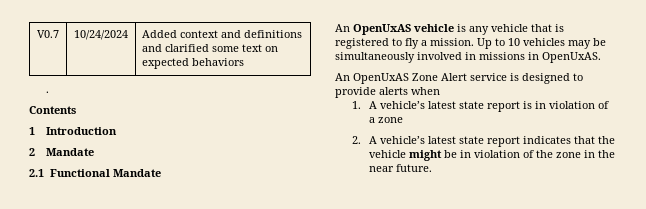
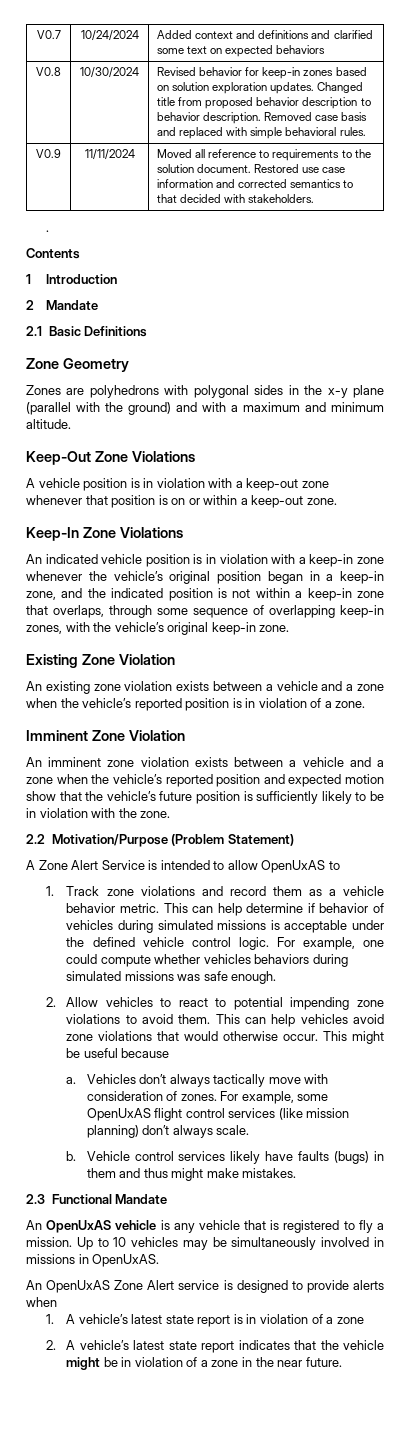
(245, 62) none -> [36,67,61,76] [80,67,139,78] [157,67,367,79] [157,82,364,94] [157,97,371,109] [157,112,368,124] [157,127,366,139] [36,149,61,158] [84,149,135,160] [157,149,371,161] [157,164,346,173] [157,179,354,188] [157,194,315,203] // V0.8 | 10/30/2024 | Revised behavior for keep-in zones based on solution exploration updates. Changed title from proposed behavior description to behavior description. Removed case basis and replaced with simple behavioral rules. // V0.9 | 11/11/2024 | Moved all reference to requirements to the solution document. Restored use case information and corrected semantics to that decided with stakeholders.
(44, 173) none -> [48,326,148,337] [26,358,129,372] [26,385,384,398] [26,402,384,415] [26,419,71,429] [26,451,195,465] [26,478,329,491] [26,495,337,508] [26,527,183,541] [26,554,385,567] [26,571,384,584] [26,588,384,601] [26,605,384,618] [26,622,290,635] [26,654,175,668] [26,681,385,694] [26,698,366,711] [26,730,185,741] [26,757,385,767] [26,774,384,787] [26,791,384,804] [26,808,171,818] [26,834,294,847] [26,860,340,873] [46,886,384,896] [66,903,384,916] [66,920,384,933] [66,937,384,950] [66,954,348,967] [66,971,277,984] [46,997,384,1010] [66,1014,384,1027] [66,1031,384,1044] [66,1048,170,1058] [66,1074,329,1087] [86,1091,329,1104] [86,1108,350,1121] [86,1125,250,1138] [66,1151,384,1164] [86,1168,297,1181] [26,1194,45,1204] Basic Definitions // Zone Geometry // Zones are polyhedrons with polygonal sides in the x-y plane (parallel with the ground) and with a maximum and minimum altitude. // Keep-Out Zone Violations // A vehicle position is in violation with a keep-out zone whenever that position is on or within a keep-out zone. // Keep-In Zone Violations // An indicated vehicle position is in violation with a keep-in zone whenever the vehicle’s original position began in a keep-in zone, and the indicated position is not within a keep-in zone that overlaps, through some sequence of overlapping keep-in zones, with the vehicle’s original keep-in zone. // Existing Zone Violation // An existing zone violation exists between a vehicle and a zone when the vehicle’s reported position is in violation of a zone. // Imminent Zone Violation // An imminent zone violation exists between a vehicle and a zone when the vehicle’s reported position and expected motion show that the vehicle’s future position is sufficiently likely to be in violation with the zone. // 2.2 Motivation/Purpose (Problem Statement) // A Zone Alert Service is intended to allow OpenUxAS to // 1. Track zone violations and record them as a vehicle behavior metric. This can help determine if behavior of vehicles during simulated missions is acceptable under the defined vehicle control logic. For example, one could compute whether vehicles behaviors during simulated missions was safe enough. // 2. Allow vehicles to react to potential impending zone violations to avoid them. This can help vehicles avoid zone violations that would otherwise occur. This might be useful because // a. Vehicles don’t always tactically move with consideration of zones. For example, some OpenUxAS flight control services (like mission planning) don’t always scale. // b. Vehicle control services likely have faults (bugs) in them and thus might make mistakes. // 2.3
[536,150,554,158] the -> [200,1360,208,1367] a

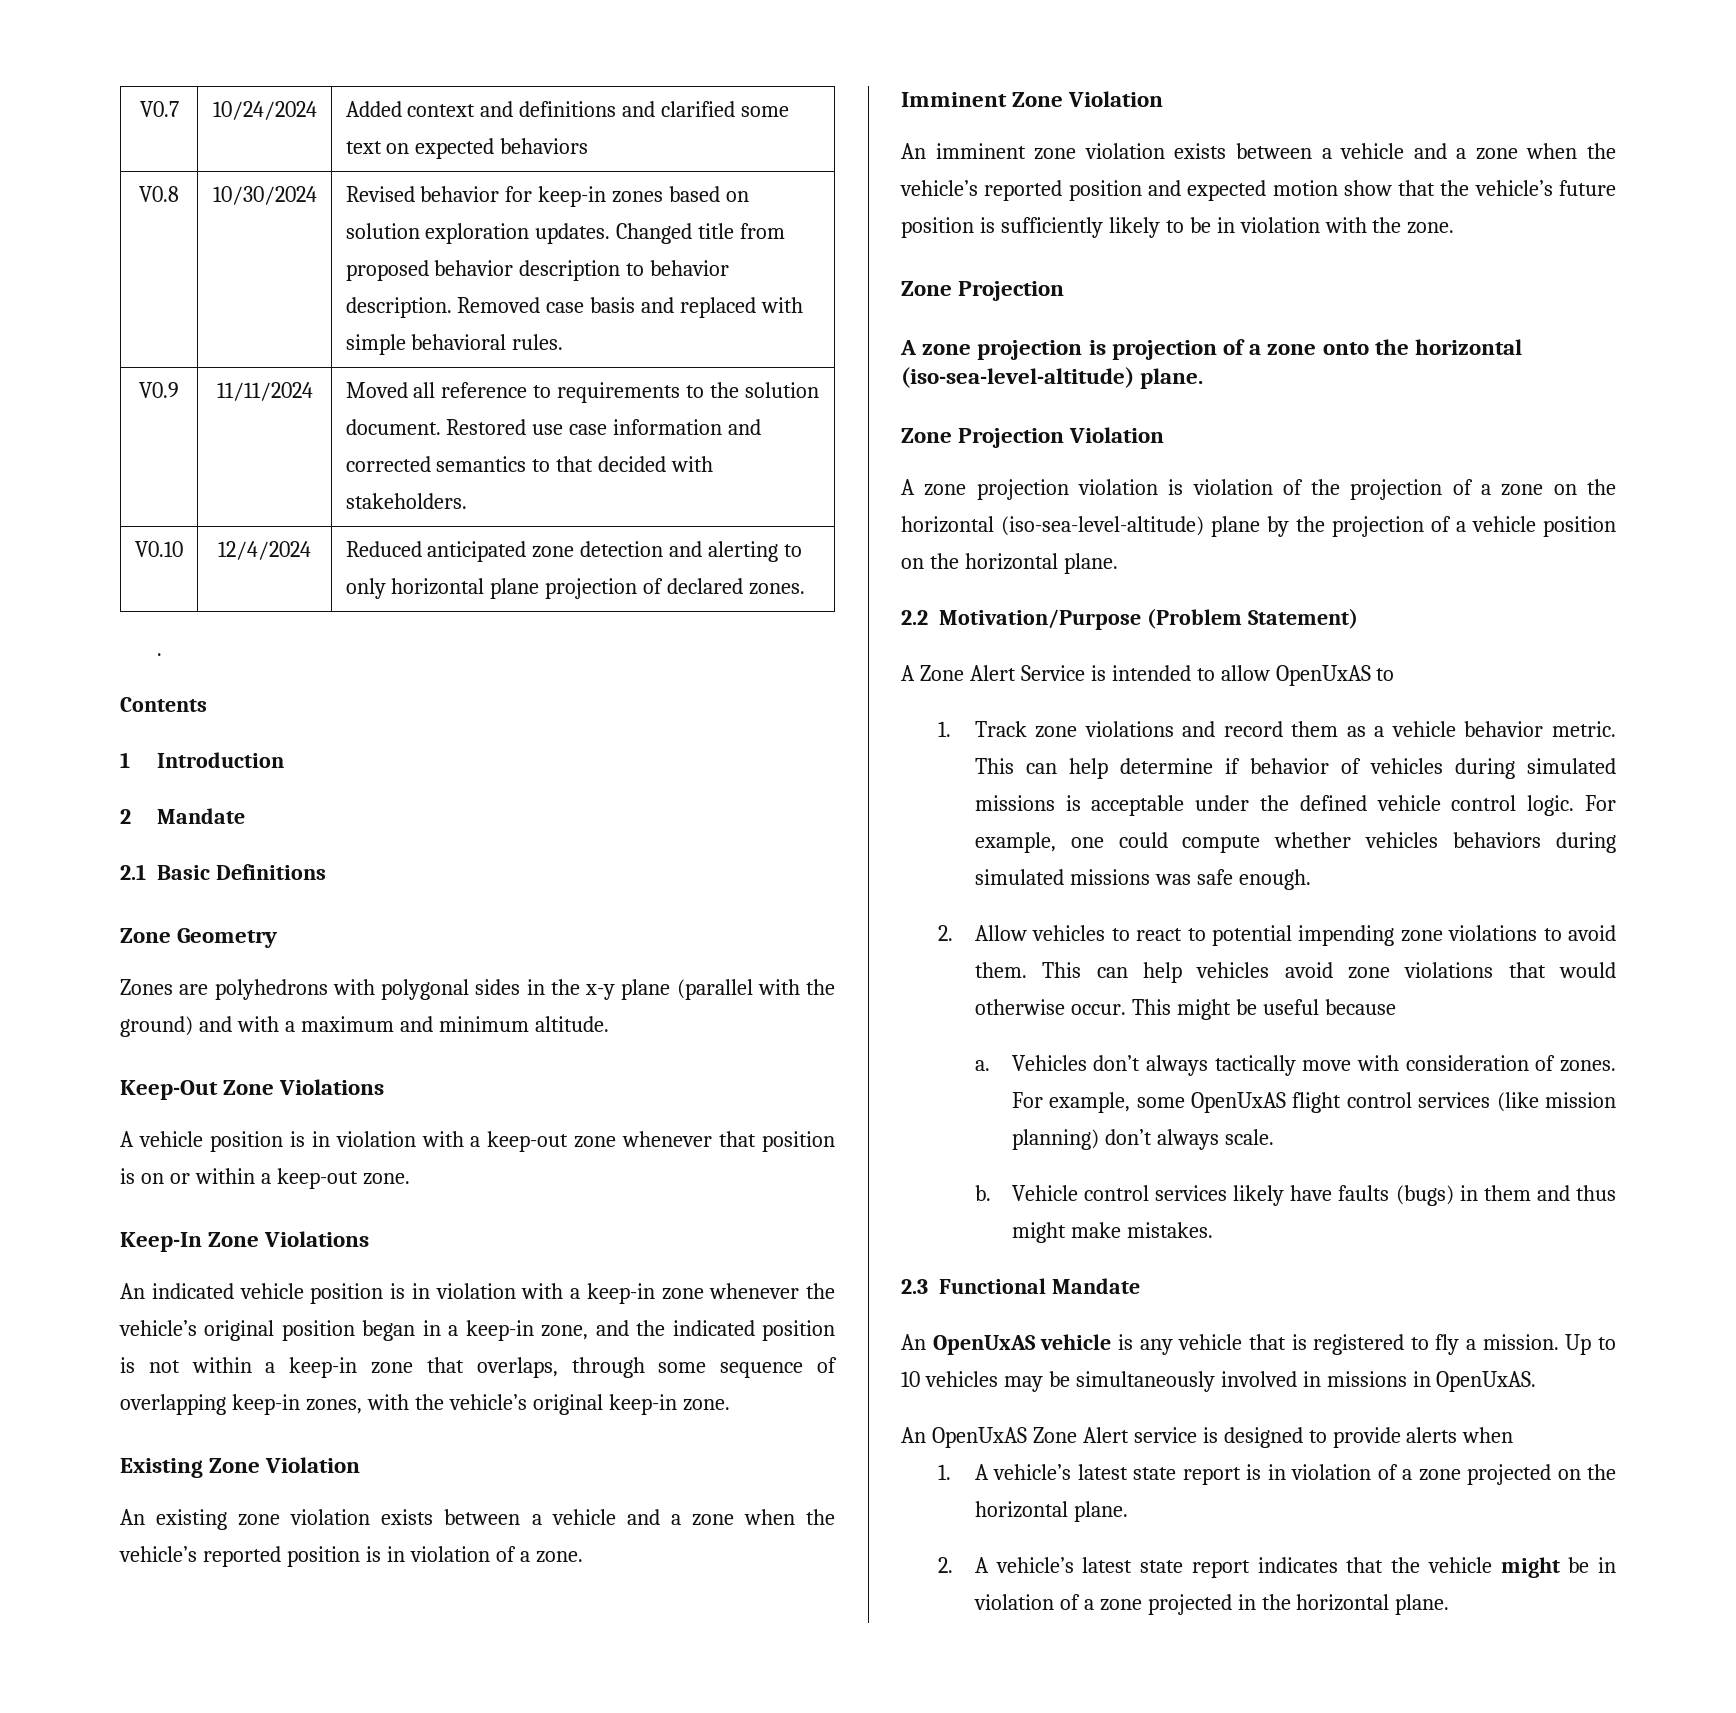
(315, 198) none -> [135,541,183,557] [218,541,311,560] [345,541,803,562] [345,578,806,599] // V0.10 | 12/4/2024 | Reduced anticipated zone detection and alerting to only horizontal plane projection of declared zones.
(171, 814) none -> [901,281,1065,301] [900,339,1523,360] [901,367,1204,389] [901,427,1165,448] [901,479,1616,500] [901,516,1616,537] [901,553,1118,574] // Zone Projection // A zone projection is projection of a zone onto the horizontal (iso-sea-level-altitude) plane. // Zone Projection Violation // A zone projection violation is violation of the projection of a zone on the horizontal (iso-sea-level-altitude) plane by the projection of a vehicle position on the horizontal plane.
(364, 1320) none -> [1467,1464,1616,1485] [974,1501,1128,1522] projected on the horizontal plane.
[241,1357,342,1367] in the near future. -> [1147,1594,1450,1615] projected in the horizontal plane.

